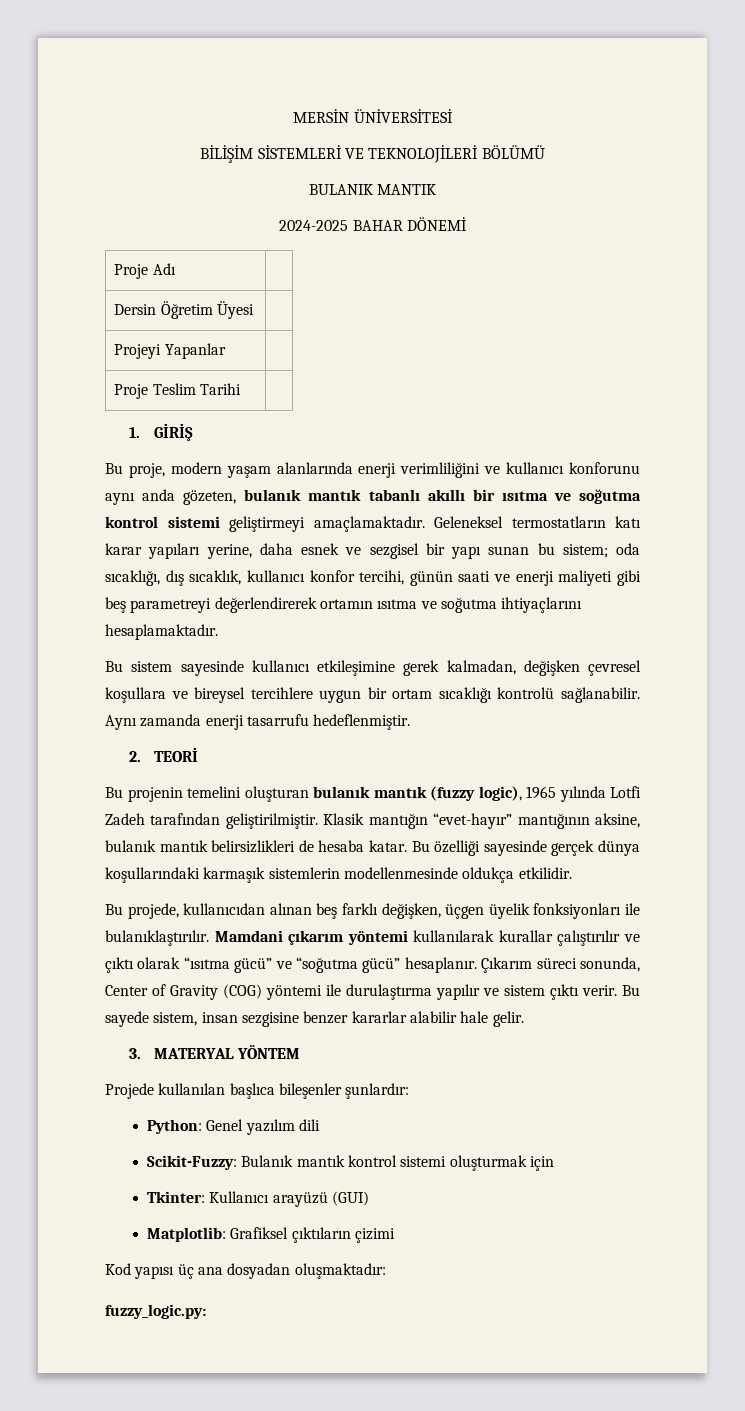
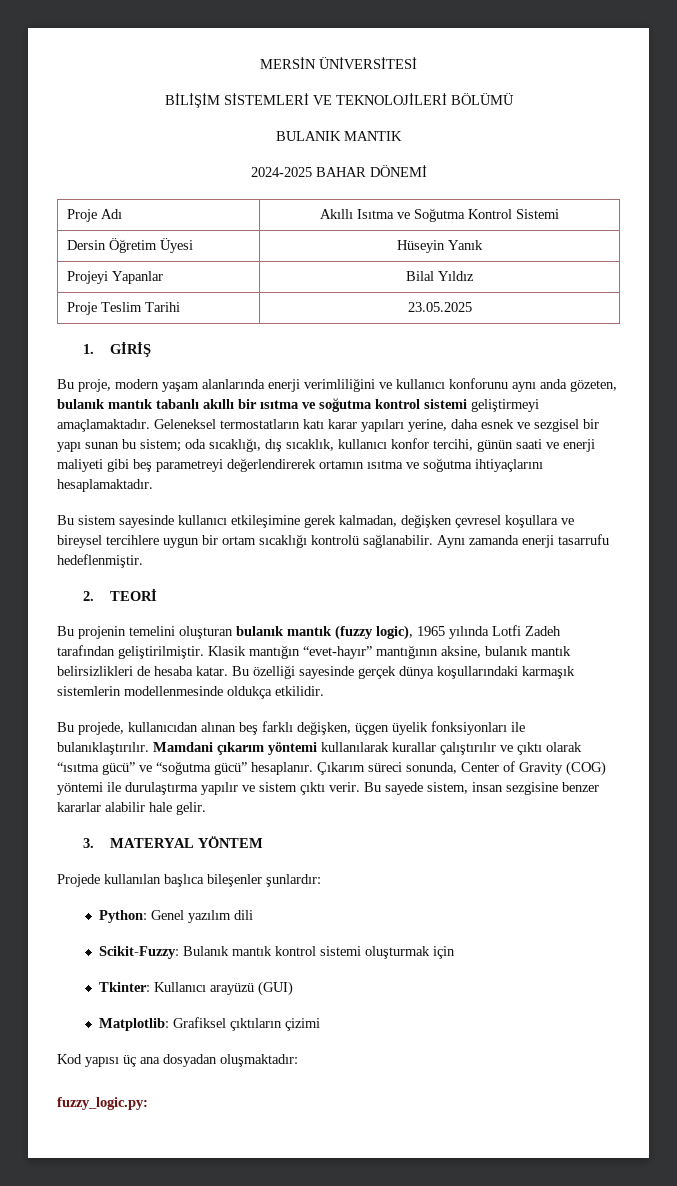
(176, 269) none -> [320,208,559,222] Akıllı Isıtma ve Soğutma Kontrol Sistemi
(254, 310) none -> [397,240,483,253] Hüseyin Yanık
(226, 351) none -> [406,271,474,281] Bilal Yıldız
(241, 389) none -> [407,302,472,312] 23.05.2025

